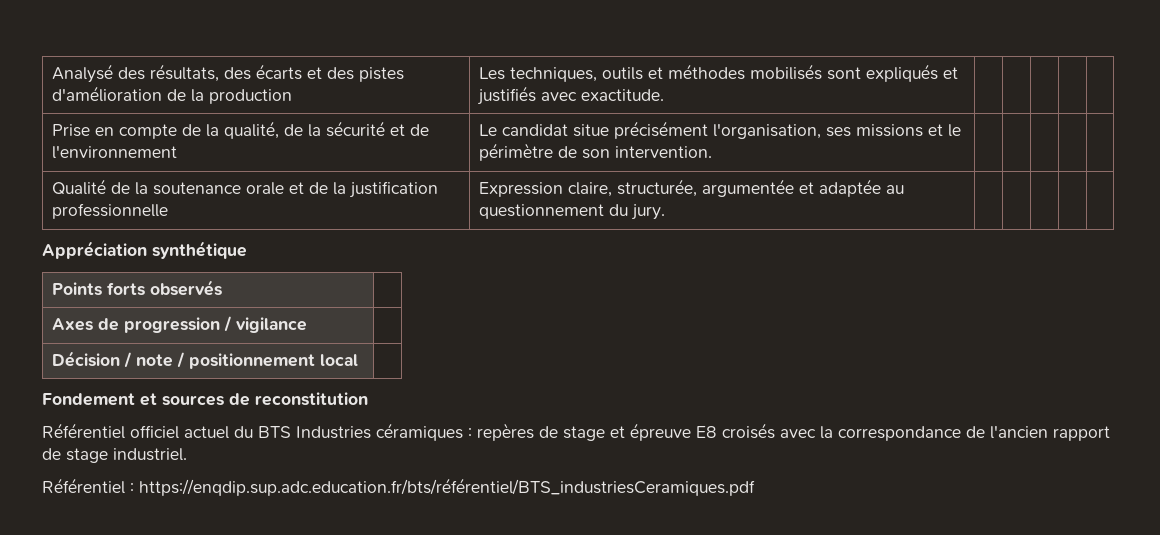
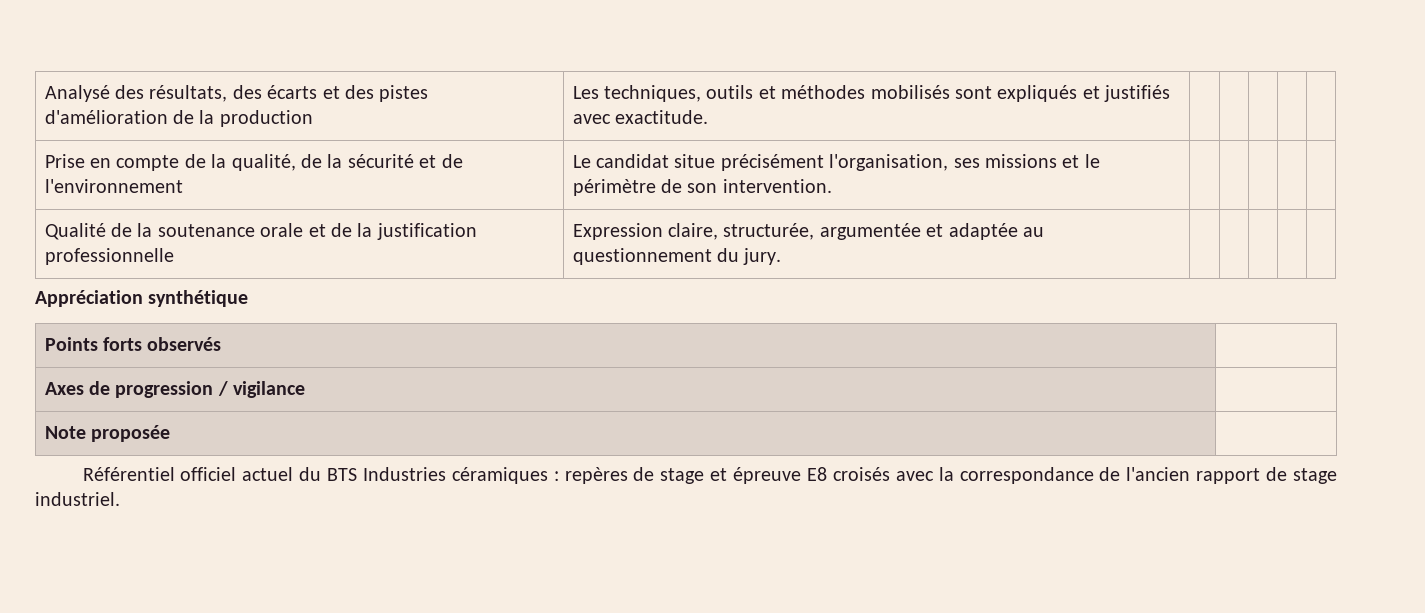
[51,351,358,369] [42,392,368,406] Décision / note / positionnement local | // Fondement et sources de reconstitution -> [44,425,171,442] Note proposée |
[42,478,755,496] // Référentiel : https://enqdip.sup.adc.education.fr/bts/référentiel/BTS_industriesCeramiques.pdf -> (120, 499) none

